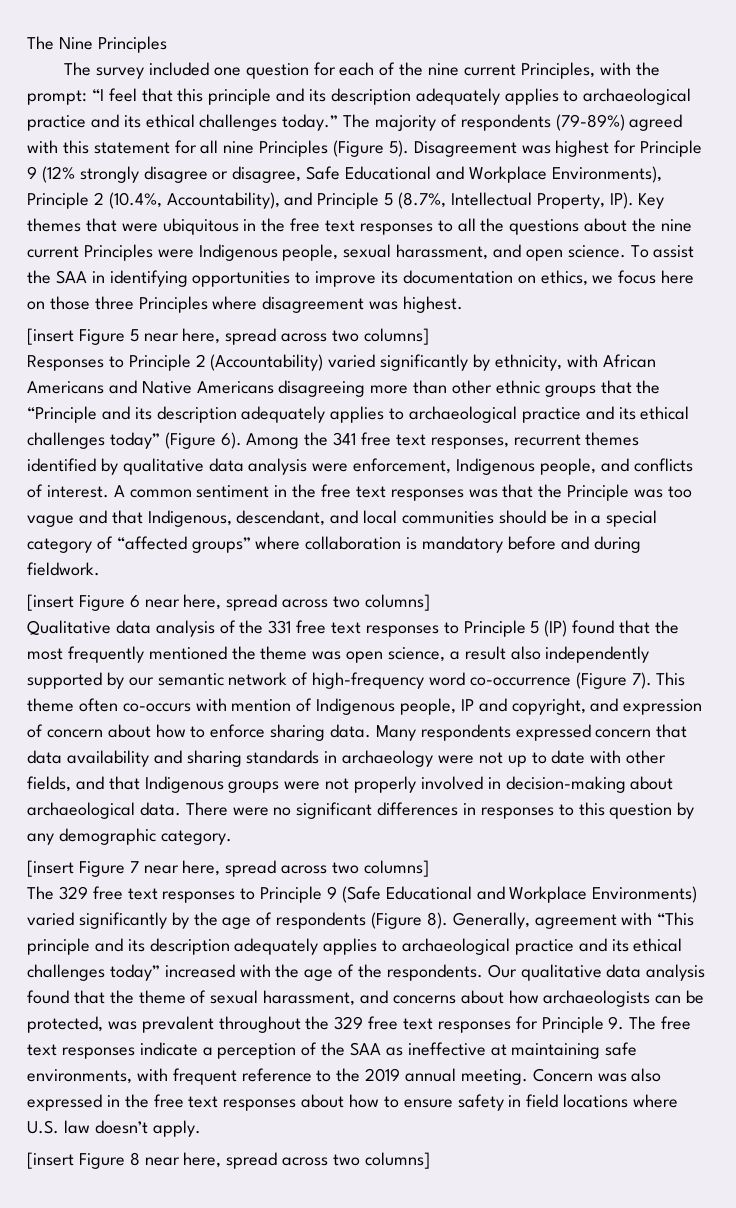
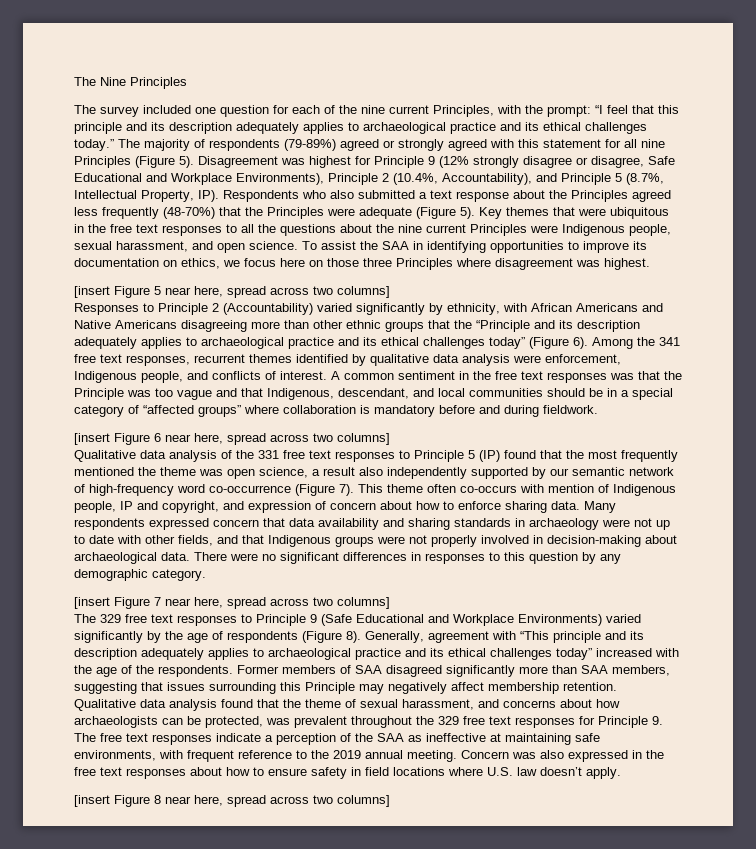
(683, 122) none -> [383,139,487,151] or strongly agreed
(634, 200) none -> [223,190,671,202] [74,207,475,219] Respondents who also submitted a text response about the Principles agreed less frequently (48-70%) that the Principles were adequate (Figure 5).
[487,964,602,981] Our qualitative -> [237,665,670,677] [74,682,617,694] [74,699,136,711] Former members of SAA disagreed significantly more than SAA members, suggesting that issues surrounding this Principle may negatively affect membership retention. Qualitative

